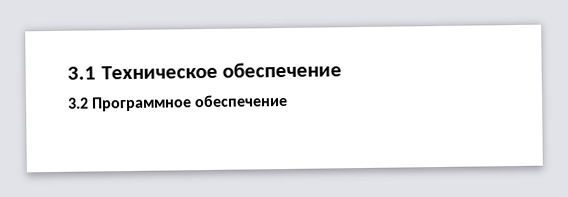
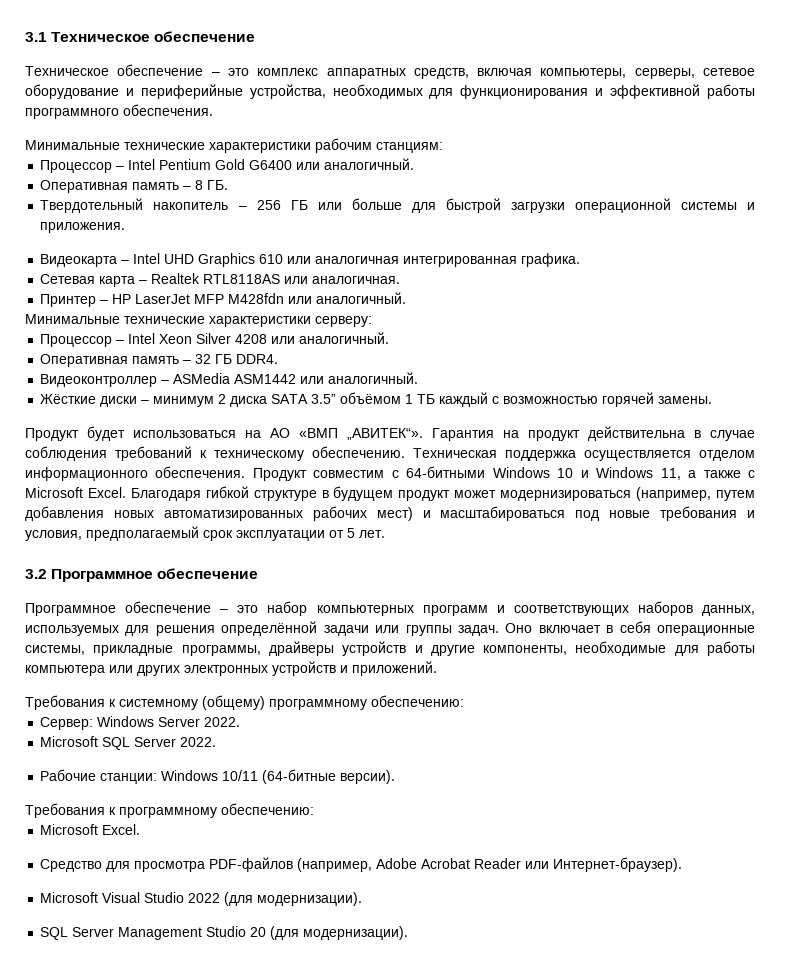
[67,93,289,112] 3.2 Программное обеспечение -> [25,64,755,79] [25,84,756,99] [25,104,213,119] [25,138,443,153] [40,158,415,173] [40,180,229,193] [40,198,755,213] [40,222,126,233] [40,253,581,267] [40,273,401,287] [40,292,407,307] [25,314,372,327] [40,332,390,347] [40,354,279,367] [40,372,419,387] [40,392,713,407] [25,426,755,441] [25,446,755,461] [25,466,755,481] [25,486,755,501] [25,506,755,521] [25,526,385,541] [25,568,259,582] [25,601,756,616] [25,621,755,636] [25,641,755,656] [25,661,437,676] [25,695,464,710] [40,716,241,730] [40,736,217,750] [40,769,396,784] [25,803,314,818] [40,824,141,835] [40,857,683,872] [40,892,363,906] [40,926,409,940] Техническое обеспечение – это комплекс аппаратных средств, включая компьютеры, серверы, сетевое оборудование и периферийные устройства, необходимых для функционирования и эффективной работы программного обеспечения. // Минимальные технические характеристики рабочим станциям: // Процессор – Intel Pentium Gold G6400 или аналогичный. // Оперативная память – 8 ГБ. // Твердотельный накопитель – 256 ГБ или больше для быстрой загрузки операционной системы и приложения. // Видеокарта – Intel UHD Graphics 610 или аналогичная интегрированная графика. // Сетевая карта – Realtek RTL8118AS или аналогичная. // Принтер – HP LaserJet MFP M428fdn или аналогичный. // Минимальные технические характеристики серверу: // Процессор – Intel Xeon Silver 4208 или аналогичный. // Оперативная память – 32 ГБ DDR4. // Видеоконтроллер – ASMedia ASM1442 или аналогичный. // Жёсткие диски – минимум 2 диска SATA 3.5” объёмом 1 ТБ каждый с возможностью горячей замены. // Продукт будет использоваться на АО «ВМП „АВИТЕК“». Гарантия на продукт действительна в случае соблюдения требований к техническому обеспечению. Техническая поддержка осуществляется отделом информационного обеспечения. Продукт совместим с 64-битными Windows 10 и Windows 11, а также с Microsoft Excel. Благодаря гибкой структуре в будущем продукт может модернизироваться (например, путем добавления новых автоматизированных рабочих мест) и масштабироваться под новые требования и условия, предполагаемый срок эксплуатации от 5 лет. // 3.2 Программное обеспечение // Программное обеспечение – это набор компьютерных программ и соответствующих наборов данных, используемых для решения определённой задачи или группы задач. Оно включает в себя операционные системы, прикладные программы, драйверы устройств и другие компоненты, необходимые для работы компьютера или других электронных устройств и приложений. // Требования к системному (общему) программному обеспечению: // Сервер: Windows Server 2022. // Microsoft SQL Server 2022. // Рабочие станции: Windows 10/11 (64-битные версии). // Требования к программному обеспечению: // Microsoft Excel. // Средство для просмотра PDF-файлов (например, Adobe Acrobat Reader или Интернет-браузер). // Microsoft Visual Studio 2022 (для модернизации). // SQL Server Management Studio 20 (для модернизации).

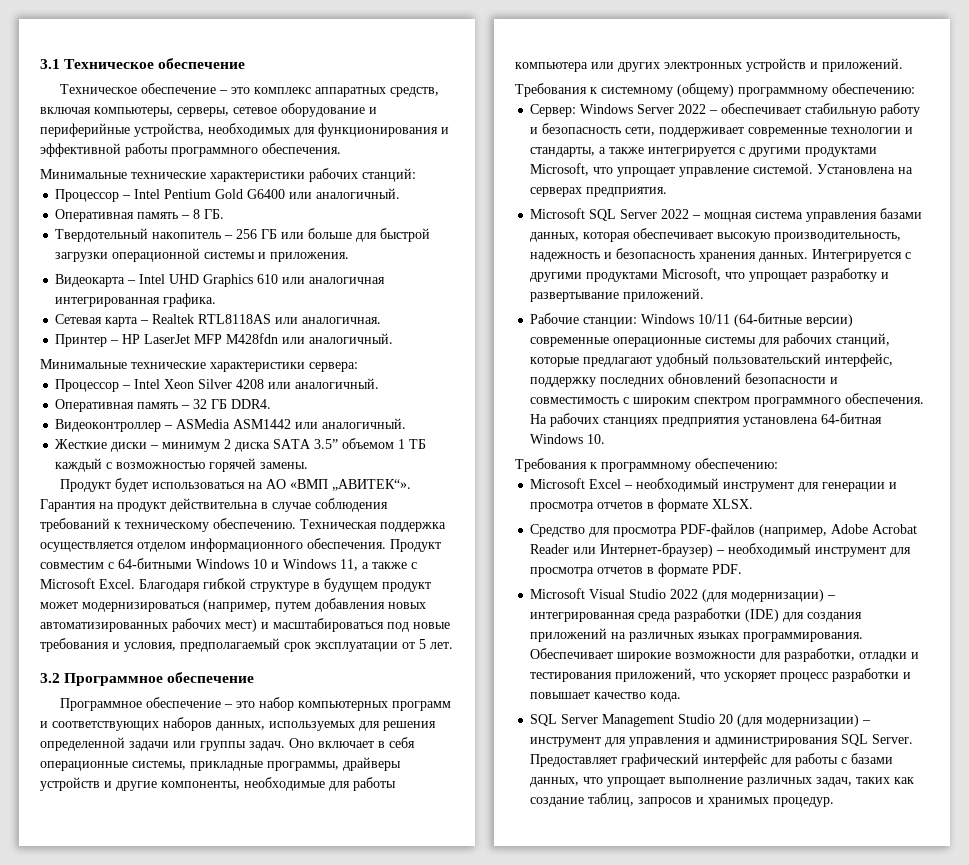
[315,138,443,153] рабочим станциям: -> [309,168,416,182] рабочих станций:
[315,316,372,327] серверу: -> [309,362,358,372] сервера:
[40,394,97,404] Жёсткие -> [55,439,108,449] Жесткие
[340,392,402,404] объёмом -> [342,438,395,449] объемом
[221,621,318,636] определённой -> [40,737,125,751] определенной
[204,717,241,727] [40,736,217,750] 2022. // Microsoft SQL Server 2022. -> [678,103,921,117] [530,123,914,137] [530,147,878,157] [530,163,914,177] [530,187,668,197] [530,208,923,222] [530,228,902,242] [530,248,912,262] [530,268,890,282] [530,288,705,302] 2022 – обеспечивает стабильную работу и безопасность сети, поддерживает современные технологии и стандарты, а также интегрируется с другими продуктами Microsoft, что упрощает управление системой. Установлена на серверах предприятия. // Microsoft SQL Server 2022 – мощная система управления базами данных, которая обеспечивает высокую производительность, надежность и безопасность хранения данных. Интегрируется с другими продуктами Microsoft, что упрощает разработку и развертывание приложений.
[340,770,396,784] версии). -> [806,314,854,327] [530,333,891,347] [530,353,894,367] [530,373,839,387] [530,393,925,407] [530,413,883,427] [530,434,606,444] версии) современные операционные системы для рабочих станций, которые предлагают удобный пользовательский интерфейс, поддержку последних обновлений безопасности и совместимость с широким спектром программного обеспечения. На рабочих станциях предприятия установлена 64-битная Windows 10.
[102,824,141,835] Excel. -> [589,478,898,492] [530,498,754,512] Excel – необходимый инструмент для генерации и просмотра отчетов в формате XLSX.
[553,857,683,872] Интернет-браузер). -> [600,543,912,557] [530,563,743,577] Интернет-браузер) – необходимый инструмент для просмотра отчетов в формате PDF.
[257,892,363,906] модернизации). -> [731,589,837,602] [530,608,863,622] [530,628,864,642] [530,648,920,662] [530,668,912,682] [530,692,682,702] модернизации) – интегрированная среда разработки (IDE) для создания приложений на различных языках программирования. Обеспечивает широкие возможности для разработки, отладки и тестирования приложений, что ускоряет процесс разработки и повышает качество кода.
[303,926,409,940] модернизации). -> [766,714,872,727] [530,734,914,747] [530,753,894,767] [530,777,915,787] [530,793,835,807] модернизации) – инструмент для управления и администрирования SQL Server. Предоставляет графический интерфейс для работы с базами данных, что упрощает выполнение различных задач, таких как создание таблиц, запросов и хранимых процедур.

